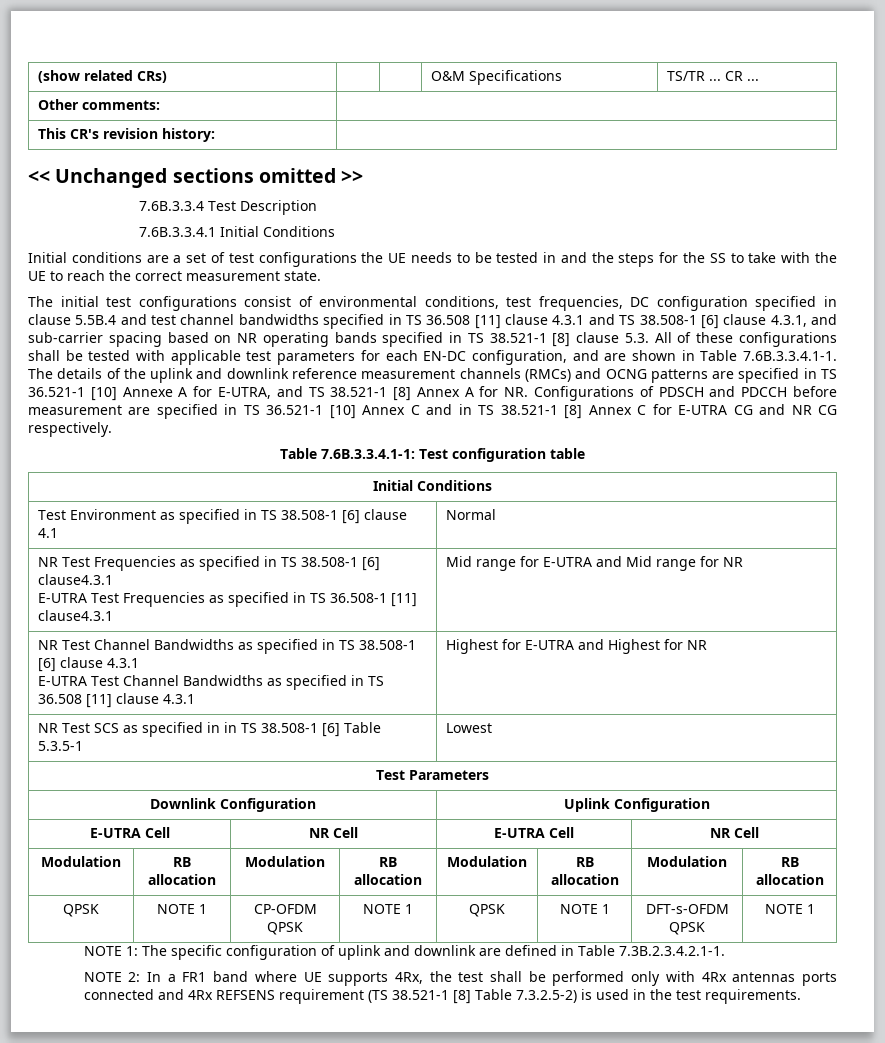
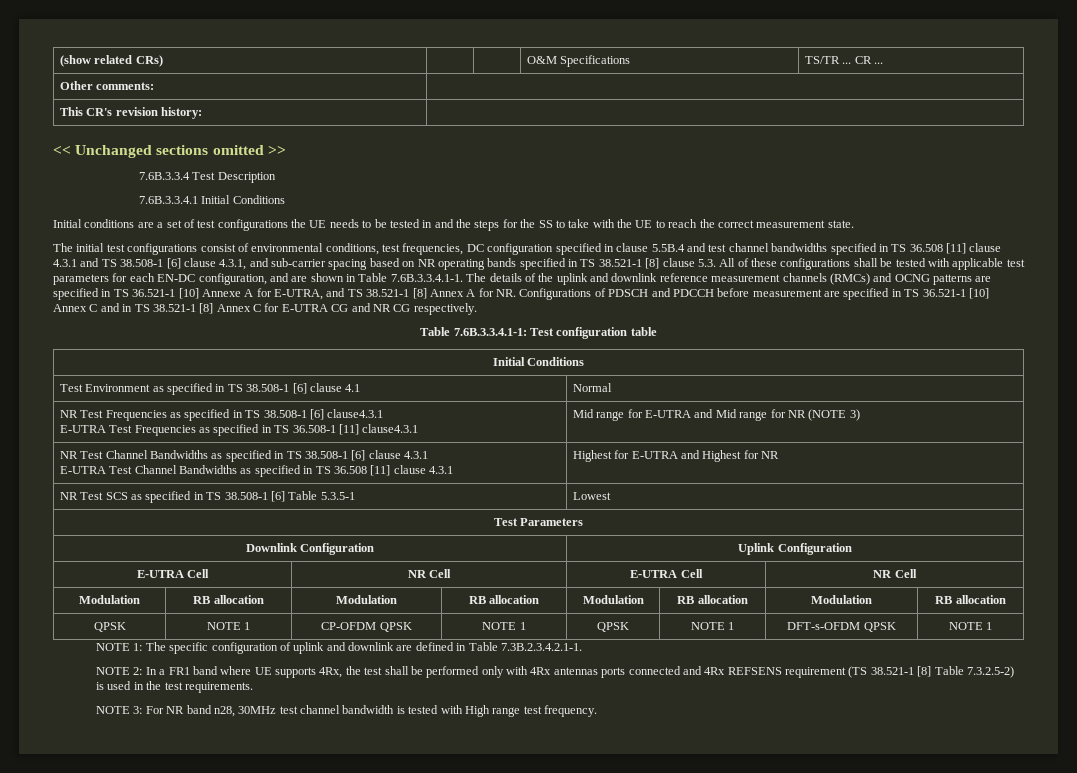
(744, 562) none -> [808,409,860,421] (NOTE 3)
[224,722,238,733] in -> (204, 496) none
(801, 996) none -> [96,705,598,717] // NOTE 3: For NR band n28, 30MHz test channel bandwidth is tested with High range test frequency.

